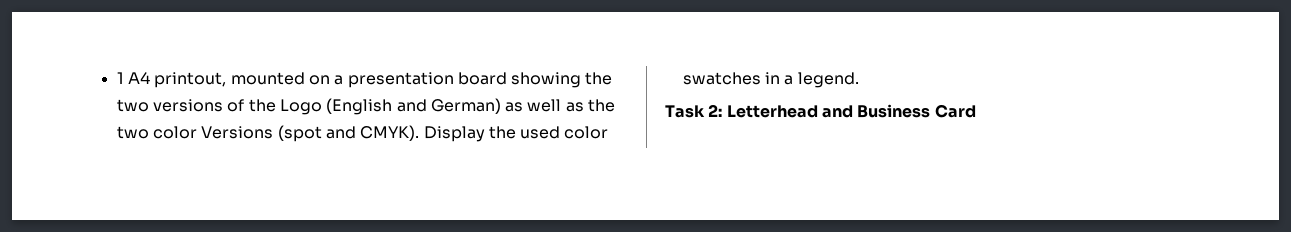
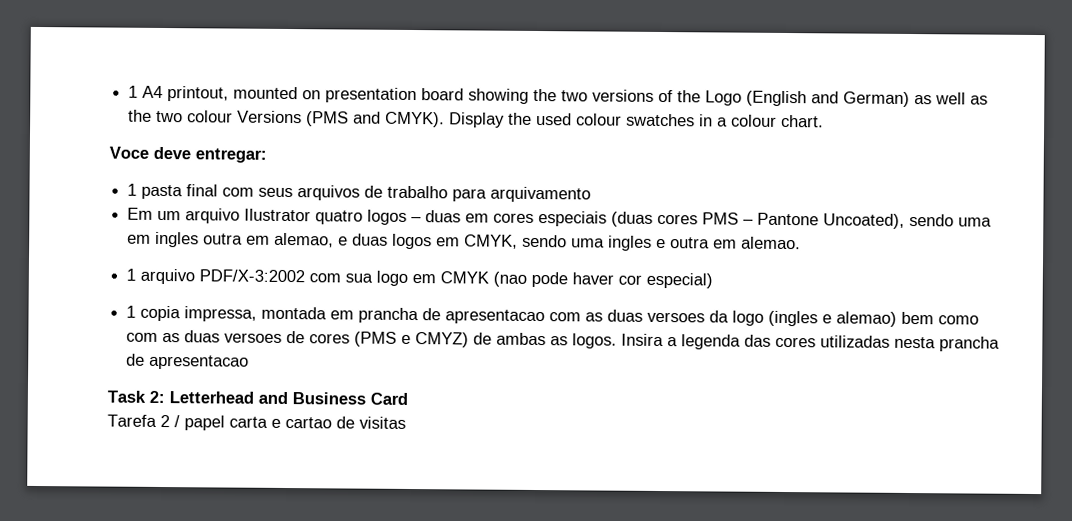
[334,75,344,85] a -> (322, 95) none
[152,125,322,142] color Versions (spot -> [187,110,350,127] colour Versions (PMS
[564,126,609,139] color -> [576,113,623,126] colour
[797,72,859,88] legend. -> [731,114,825,128] [109,146,267,163] [127,183,592,203] [127,207,993,229] [127,231,802,251] [126,268,714,289] [126,305,980,327] [126,330,1001,352] [126,353,250,370] colour chart. // Voce deve entregar: // 1 pasta final com seus arquivos de trabalho para arquivamento // Em um arquivo Ilustrator quatro logos – duas em cores especiais (duas cores PMS – Pantone Uncoated), sendo uma em ingles outra em alemao, e duas logos em CMYK, sendo uma ingles e outra em alemao. // 1 arquivo PDF/X-3:2002 com sua logo em CMYK (nao pode haver cor especial) // 1 copia impressa, montada em prancha de apresentacao com as duas versoes da logo (ingles e alemao) bem como com as duas versoes de cores (PMS e CMYZ) de ambas as logos. Insira a legenda das cores utilizadas nesta prancha de apresentacao
(976, 111) none -> [107,414,406,431] // Tarefa 2 / papel carta e cartao de visitas

